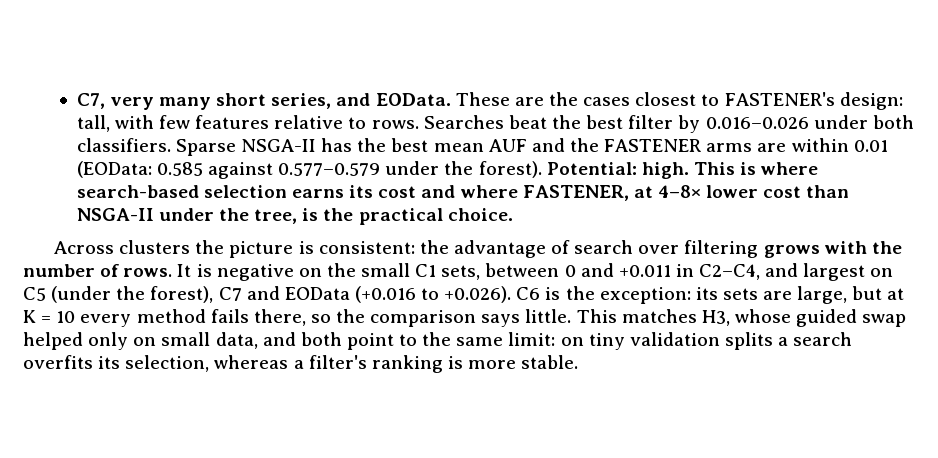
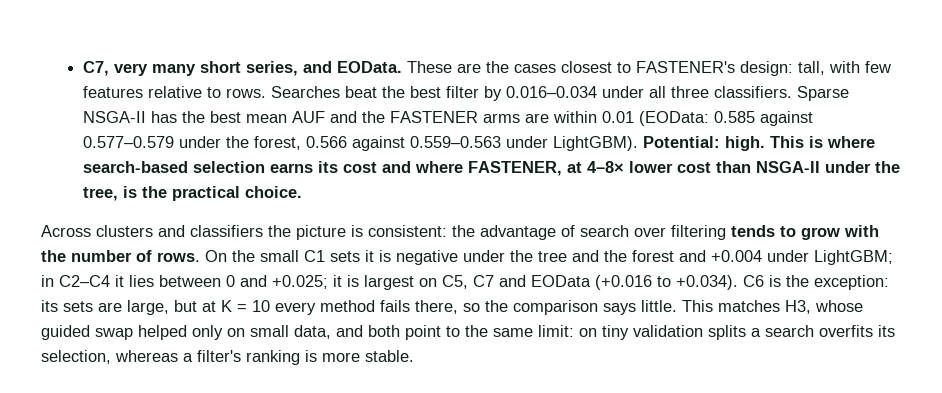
[705,115,914,129] 0.016–0.026 under both -> [505,86,709,98] 0.016–0.034 under all three
[478,161,542,178] forest). -> [253,136,638,151] forest, 0.566 against 0.559–0.563 under LightGBM).
(191, 247) none -> [158,225,263,237] and classifiers
[763,245,820,258] grows -> [731,225,840,240] tends to grow
[177,263,894,281] [23,286,214,303] It is negative on the small C1 sets, between 0 and +0.011 in C2–C4, and largest on C5 (under the forest), -> [205,250,893,265] [41,275,468,290] On the small C1 sets it is negative under the tree and the forest and +0.004 under LightGBM; in C2–C4 it lies between 0 and +0.025; it is largest on C5,
[444,286,512,303] +0.026). -> [676,275,738,290] +0.034).

